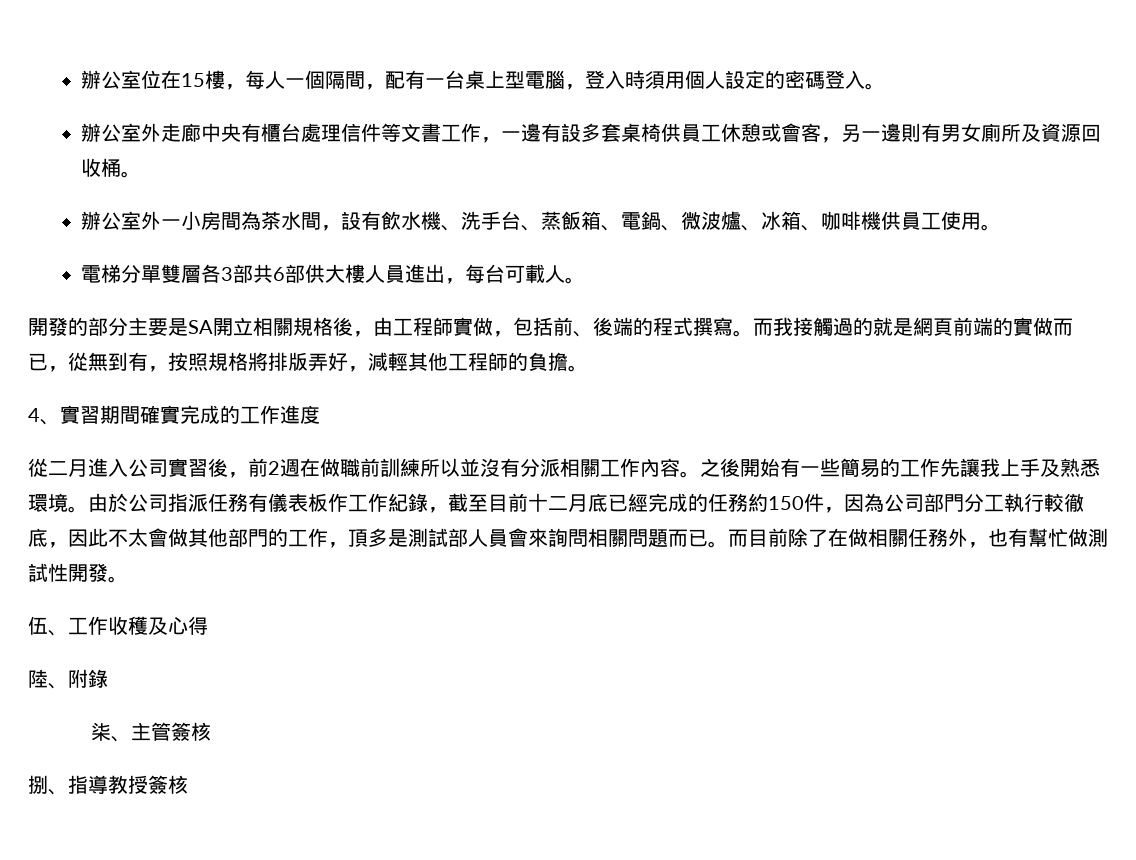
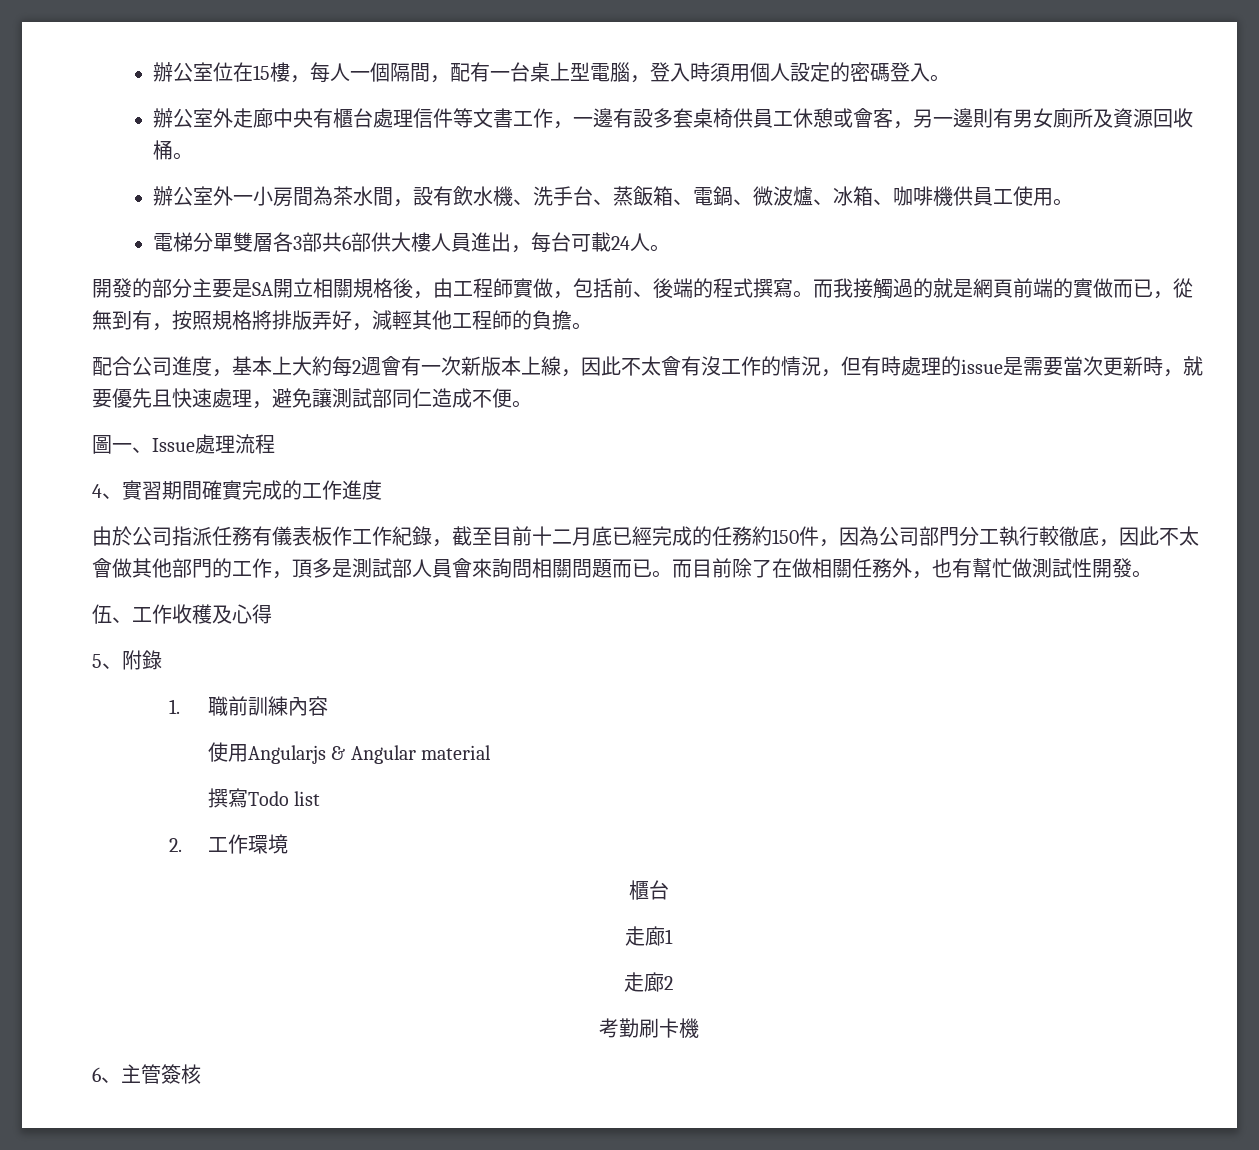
(546, 273) none -> [610,236,630,250] 24
(588, 368) none -> [92,356,1203,377] [92,388,532,409] [92,434,275,454] // 配合公司進度，基本上大約每2週會有一次新版本上線，因此不太會有沒工作的情況，但有時處理的issue是需要當次更新時，就要優先且快速處理，避免讓測試部同仁造成不便。 // 圖一、Issue處理流程
[28,458,1100,478] [28,493,88,513] 從二月進入公司實習後，前2週在做職前訓練所以並沒有分派相關工作內容。之後開始有一些簡易的工作先讓我上手及熟悉環境。 -> (382, 490) none
[28,669,48,688] 陸 -> [92,654,102,668] 5
[90,722,111,741] 柒 -> [169,696,329,716] [208,742,492,764] [208,788,321,808] [169,834,289,854] [628,880,669,900] [625,926,673,946] [624,972,673,992] [598,1018,699,1038] [92,1067,101,1082] 1.職前訓練內容 // 使用Angularjs & Angular material // 撰寫Todo list // 2.工作環境 // 櫃台 // 走廊1 // 走廊2 // 考勤刷卡機 // 6
[28,775,188,795] // 捌、指導教授簽核 -> (201, 1074) none

